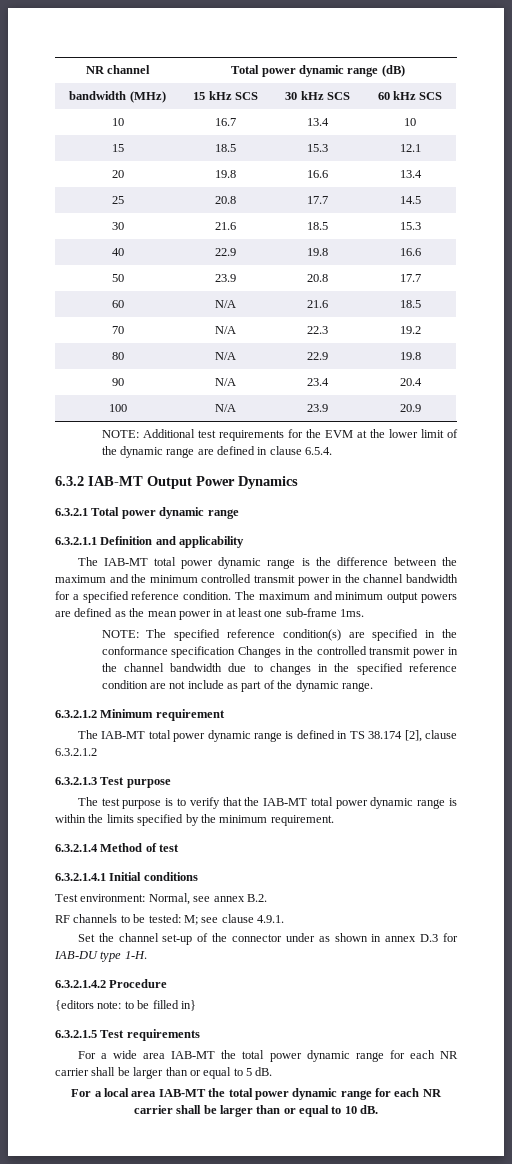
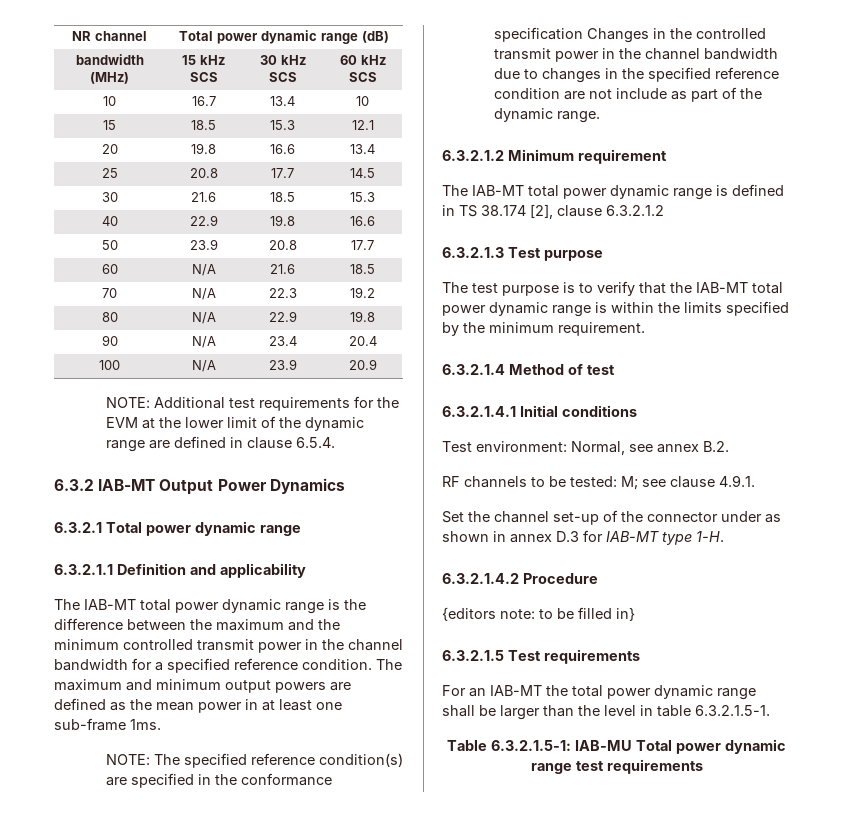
[54,951,98,959] IAB-DU -> [606,531,659,542] IAB-MT
[101,1050,458,1062] [55,1067,273,1079] [71,1088,442,1100] [133,1105,379,1117] a wide area IAB-MT the total power dynamic range for each NR carrier shall be larger than or equal to 5 dB. // For a local area IAB-MT the total power dynamic range for each NR carrier shall be larger than or equal to 10 dB. -> [469,685,756,700] [442,705,770,720] [447,739,786,754] [530,759,703,774] an IAB-MT the total power dynamic range shall be larger than the level in table 6.3.2.1.5-1. // Table 6.3.2.1.5-1: IAB-MU Total power dynamic range test requirements

